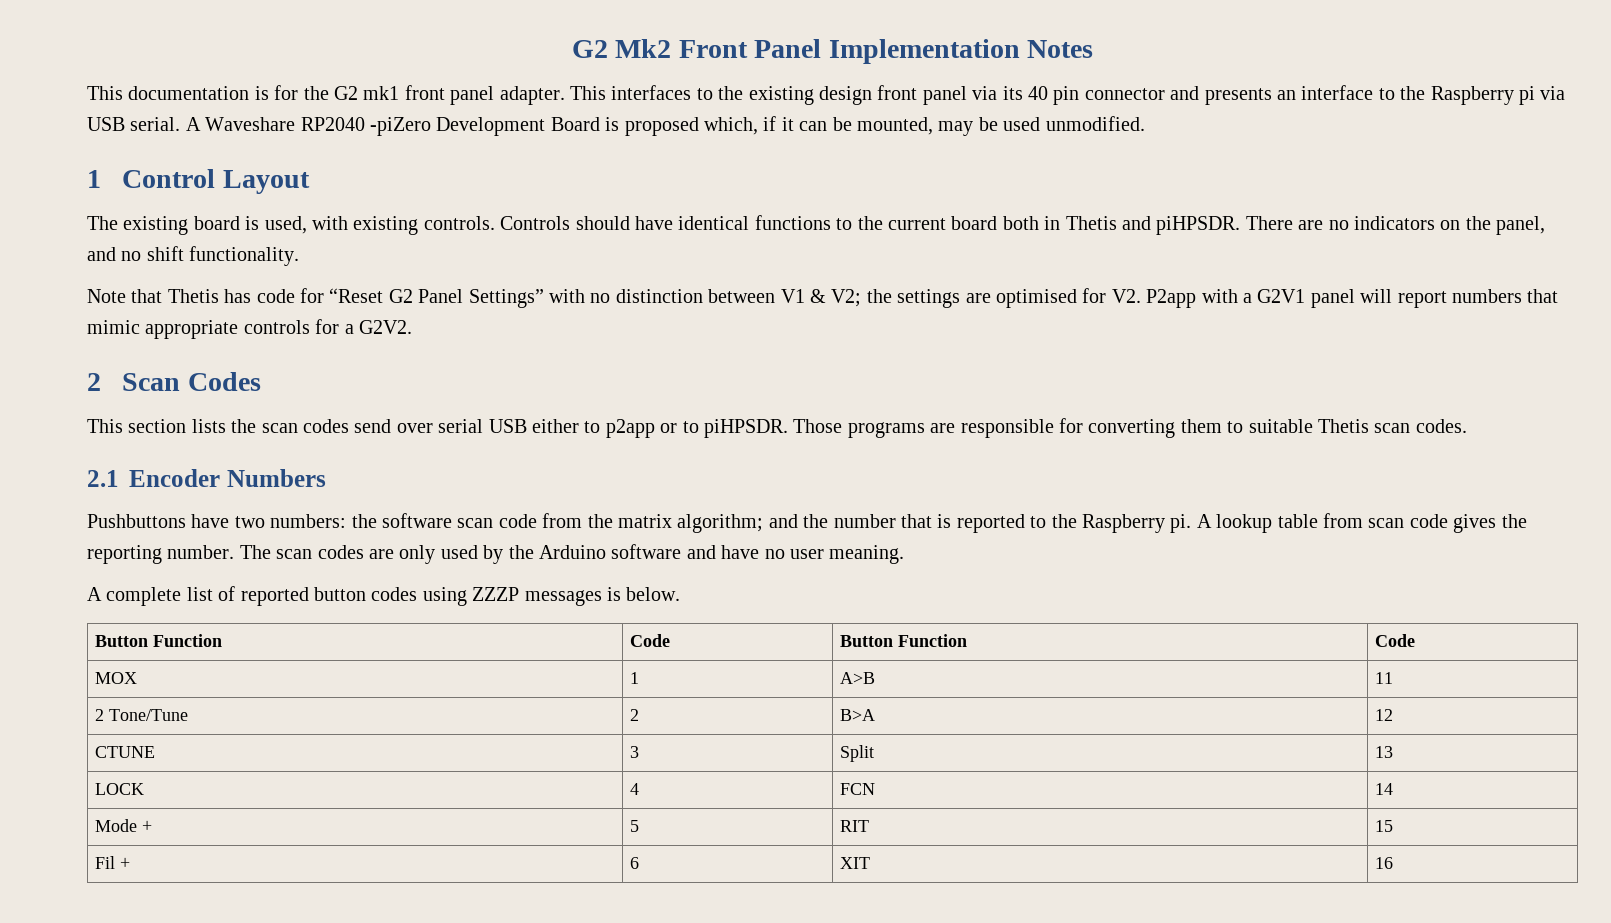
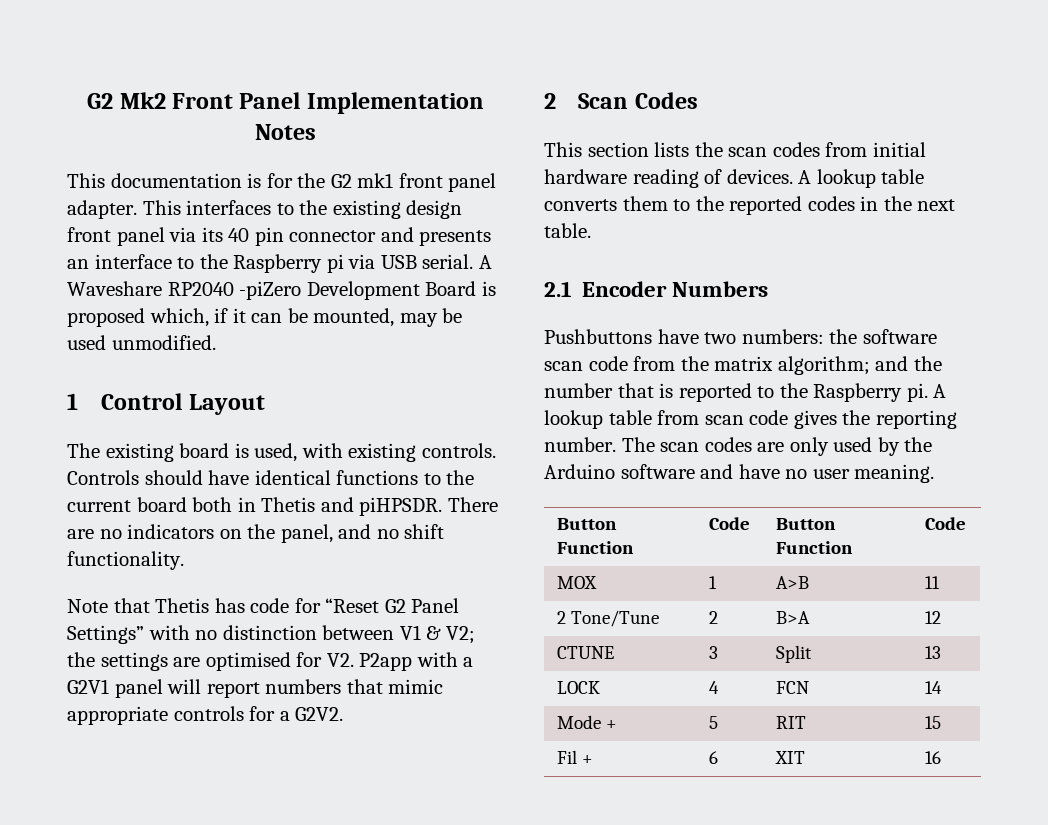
[354,418,1467,438] send over serial USB either to p2app or to piHPSDR. Those programs are responsible for converting them to suitable Thetis scan codes. -> [825,142,926,157] [544,169,925,188] [544,196,956,215] [544,223,591,238] from initial hardware reading of devices. A lookup table converts them to the reported codes in the next table.
[87,586,681,606] // A complete list of reported button codes using ZZZP messages is below. -> (935, 473) none

